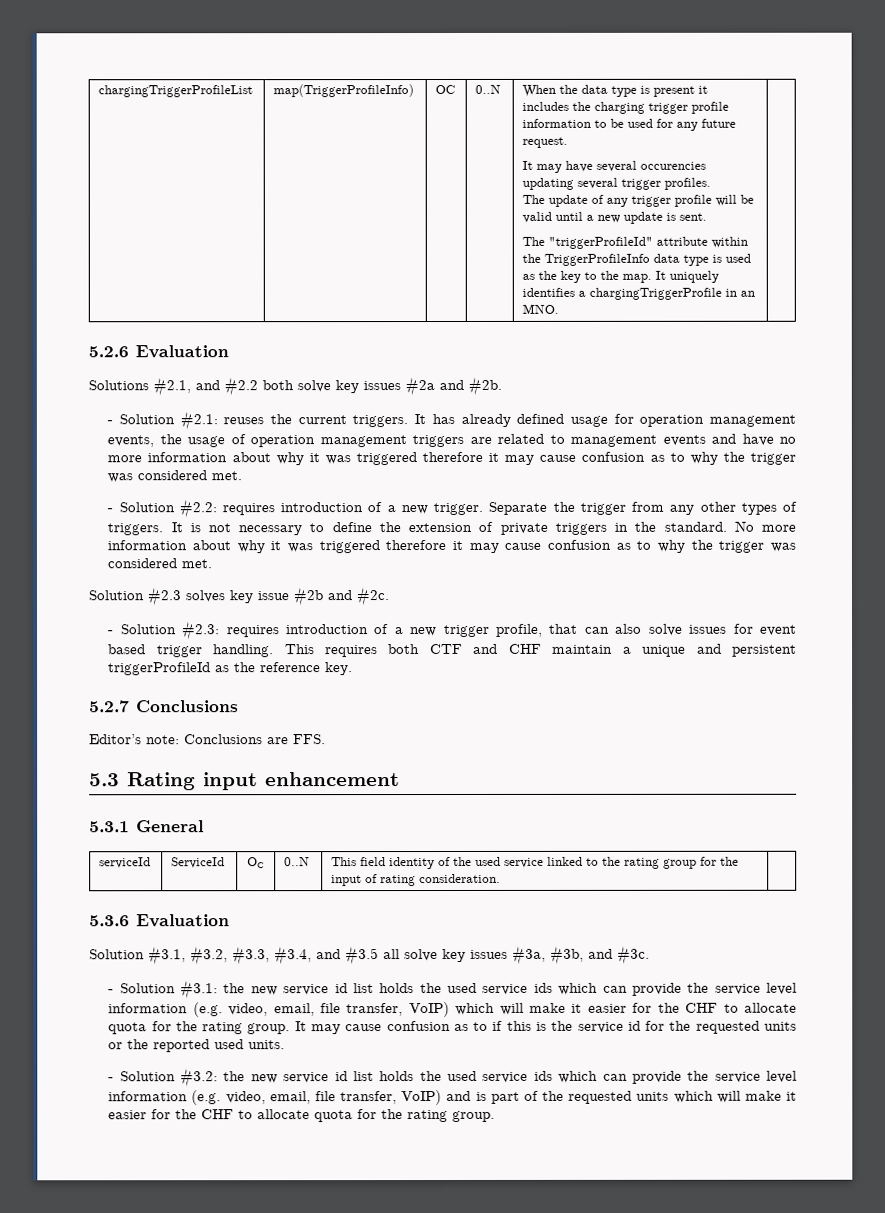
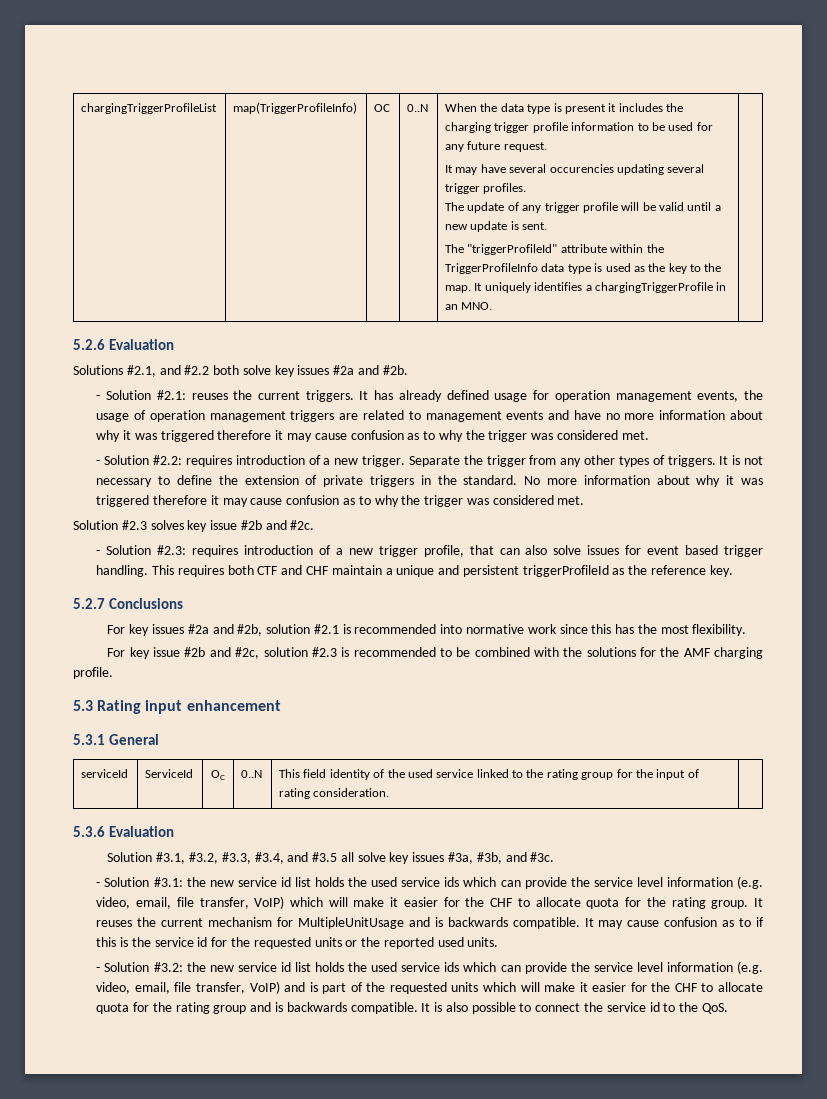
[89,734,326,745] Editor’s note: Conclusions are FFS. -> [107,624,747,636] [107,647,763,659] [73,667,113,679] For key issues #2a and #2b, solution #2.1 is recommended into normative work since this has the most flexibility. // For key issue #2b and #2c, solution #2.3 is recommended to be combined with the solutions for the AMF charging profile.
(307, 1026) none -> [96,917,594,929] reuses the current mechanism for MultipleUnitUsage and is backwards compatible. It
[452,1110,496,1122] group. -> [213,1002,728,1014] group and is backwards compatible. It is also possible to connect the service id to the QoS.

